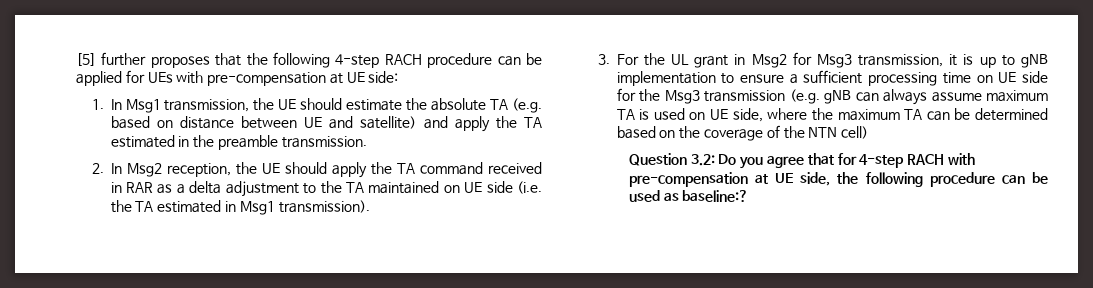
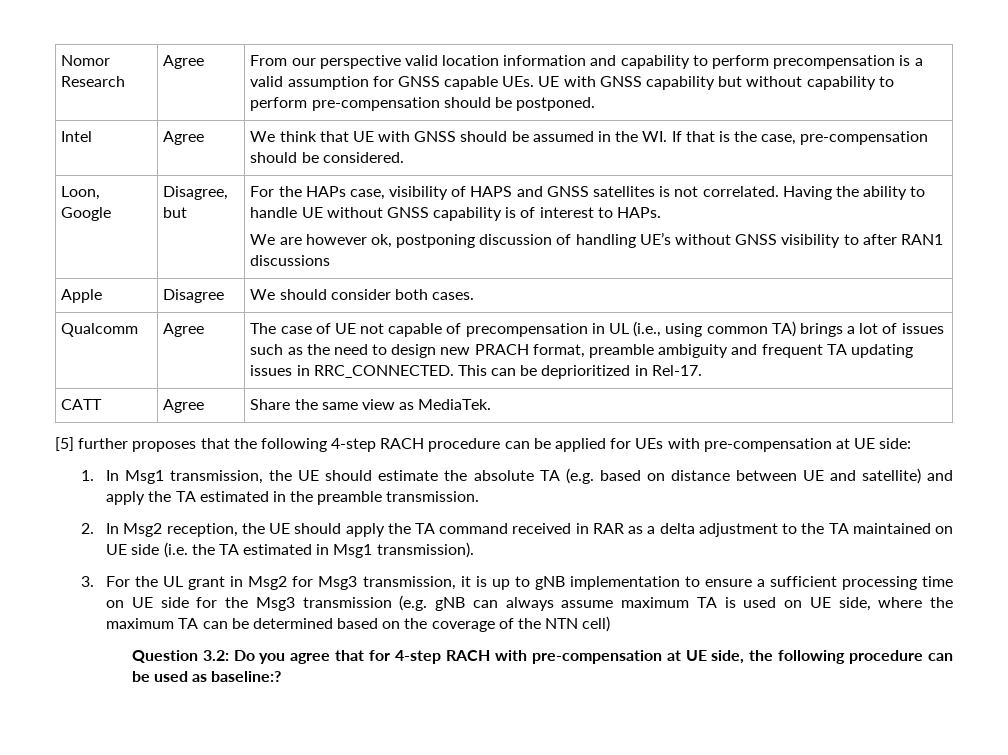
(76, 59) none -> [61,55,111,66] [61,76,126,87] [163,55,205,69] [250,55,923,69] [250,76,894,90] [250,97,596,111] [61,131,93,142] [163,131,205,145] [250,131,929,145] [250,152,404,163] [61,186,101,200] [61,207,112,221] [163,186,229,200] [163,207,188,218] [250,186,926,200] [250,207,661,221] [250,232,943,248] [250,255,331,266] [61,289,103,303] [163,289,225,303] [250,289,475,300] [61,323,139,337] [163,323,205,337] [250,321,944,337] [250,344,913,358] [250,365,702,379] [61,399,103,410] [163,399,205,413] [250,399,492,410] Nomor Research | Agree | From our perspective valid location information and capability to perform precompensation is a valid assumption for GNSS capable UEs. UE with GNSS capability but without capability to perform pre-compensation should be postponed. // Intel | Agree | We think that UE with GNSS should be assumed in the WI. If that is the case, pre-compensation should be considered. // Loon, Google | Disagree, but | For the HAPs case, visibility of HAPS and GNSS satellites is not correlated. Having the ability to handle UE without GNSS capability is of interest to HAPs. // We are however ok, postponing discussion of handling UE’s without GNSS visibility to after RAN1 discussions // Apple | Disagree | We should consider both cases. // Qualcomm | Agree | The case of UE not capable of precompensation in UL (i.e., using common TA) brings a lot of issues such as the need to design new PRACH format, preamble ambiguity and frequent TA updating issues in RRC_CONNECTED. This can be deprioritized in Rel-17. // CATT | Agree | Share the same view as MediaTek. //

